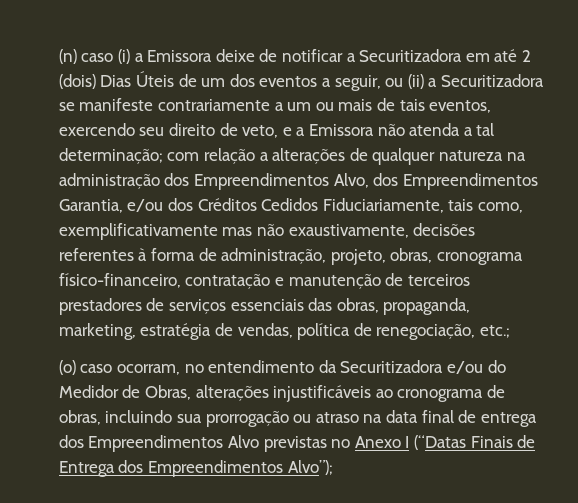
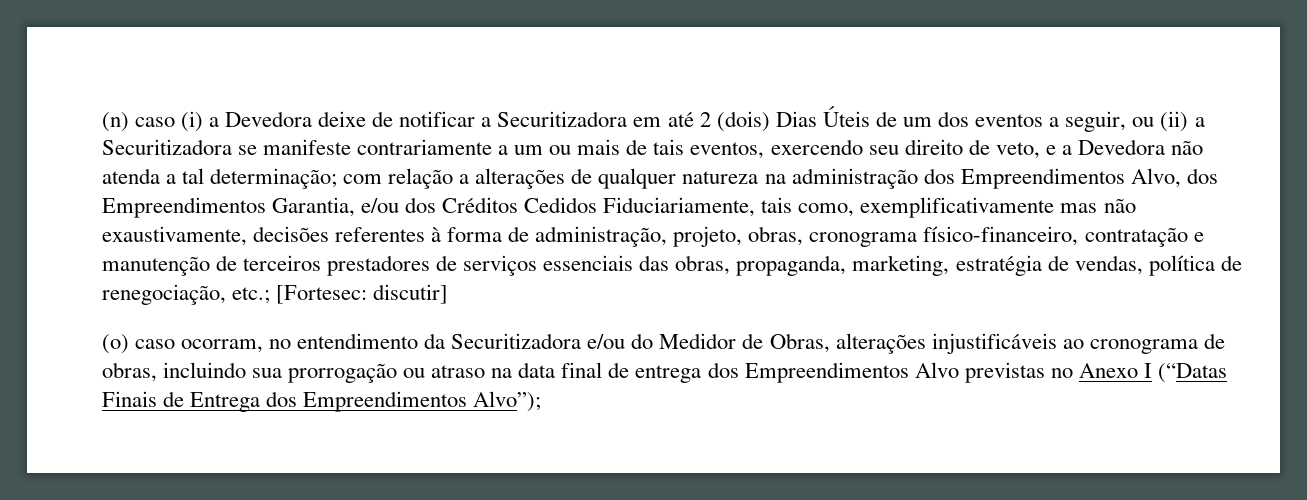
[147,50,213,62] Emissora -> [224,111,312,127] Devedora
[308,124,374,136] Emissora -> [1078,139,1166,155] Devedora
(510, 331) none -> [275,284,448,304] [Fortesec: discutir]

